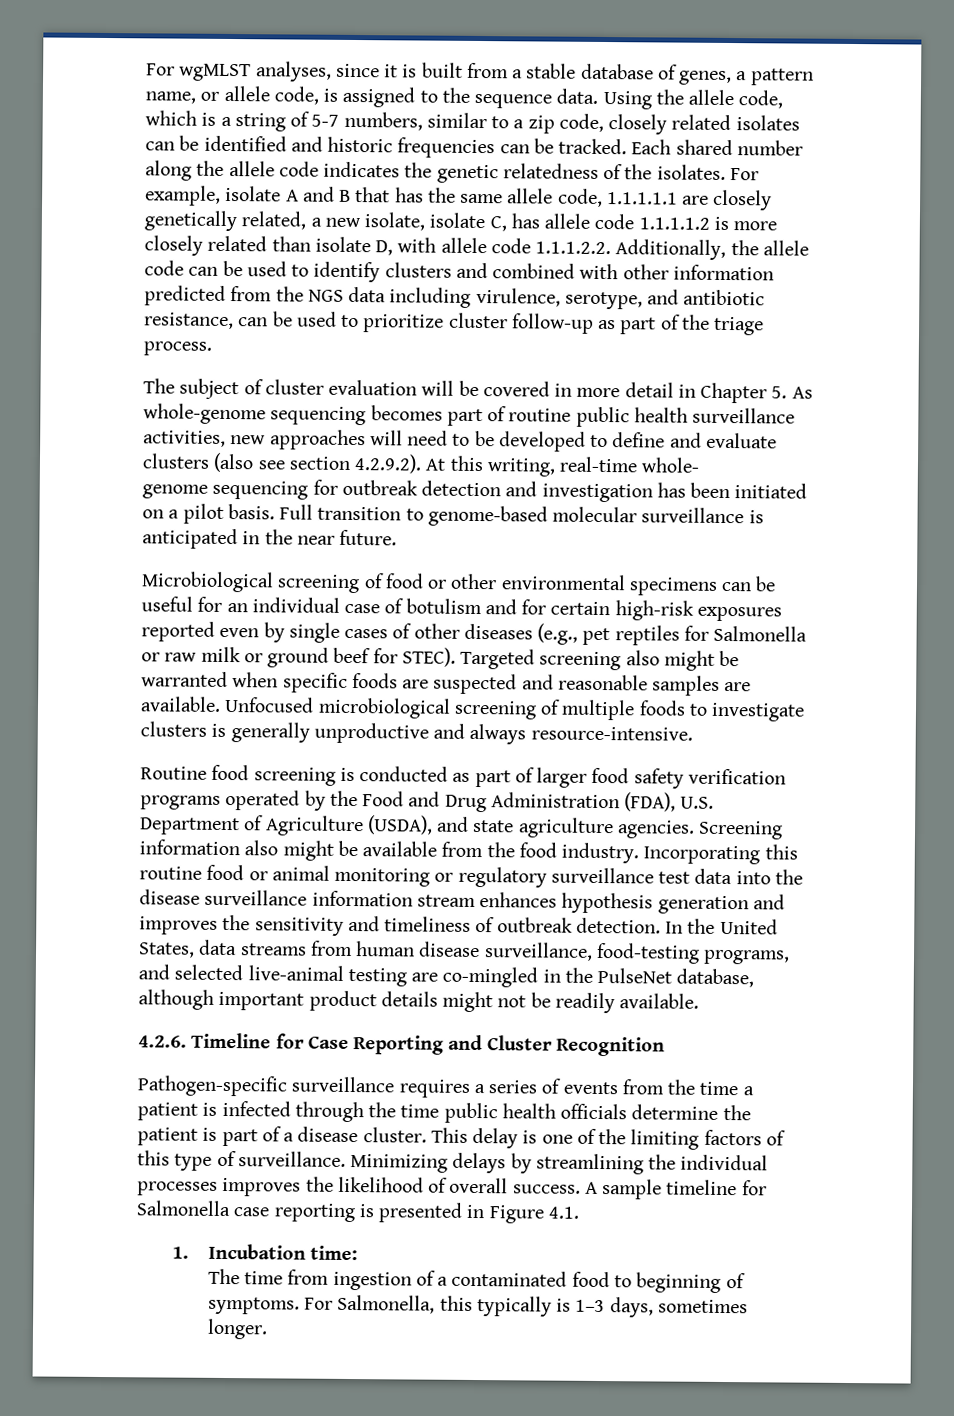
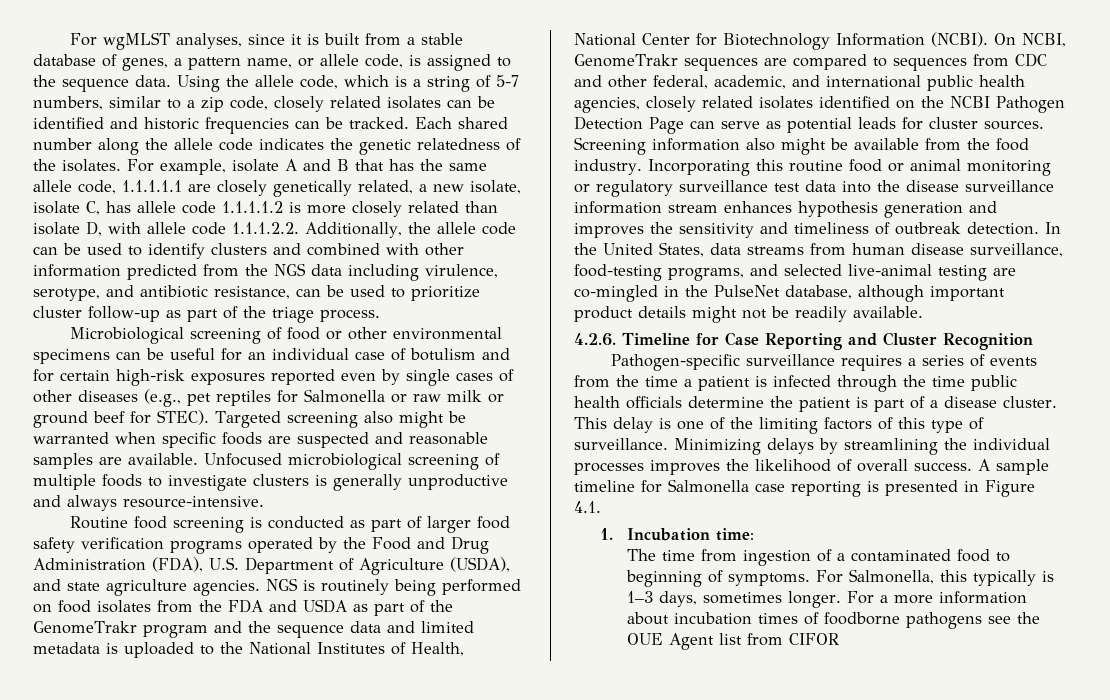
[143,378,813,404] [143,403,796,428] [143,429,777,452] [142,452,701,477] [142,479,808,503] [142,503,764,527] [142,528,398,550] // The subject of cluster evaluation will be covered in more detail in Chapter 5. As whole-genome sequencing becomes part of routine public health surveillance activities, new approaches will need to be developed to define and evaluate clusters (also see section 4.2.9.2). At this writing, real-time whole- // genome sequencing for outbreak detection and investigation has been initiated on a pilot basis. Full transition to genome-based molecular surveillance is anticipated in the near future. -> (380, 315) none
(695, 829) none -> [266,578,521,596] [33,599,453,616] [33,621,474,638] [33,642,464,658] [574,32,1066,50] [574,53,1047,71] [574,75,1025,91] [574,96,1065,113] [574,116,1044,134] NGS is routinely being performed on food isolates from the FDA and USDA as part of the GenomeTrakr program and the sequence data and limited metadata is uploaded to the National Institutes of Health, National Center for Biotechnology Information (NCBI). On NCBI, GenomeTrakr sequences are compared to sequences from CDC and other federal, academic, and international public health agencies, closely related isolates identified on the NCBI Pathogen Detection Page can serve as potential leads for cluster sources.
(268, 1329) none -> [846,591,1027,604] [626,612,1040,629] [626,633,839,650] For a more information about incubation times of foodborne pathogens see the OUE Agent list from CIFOR

